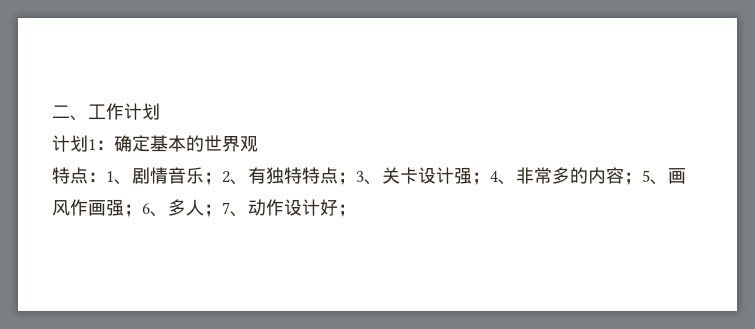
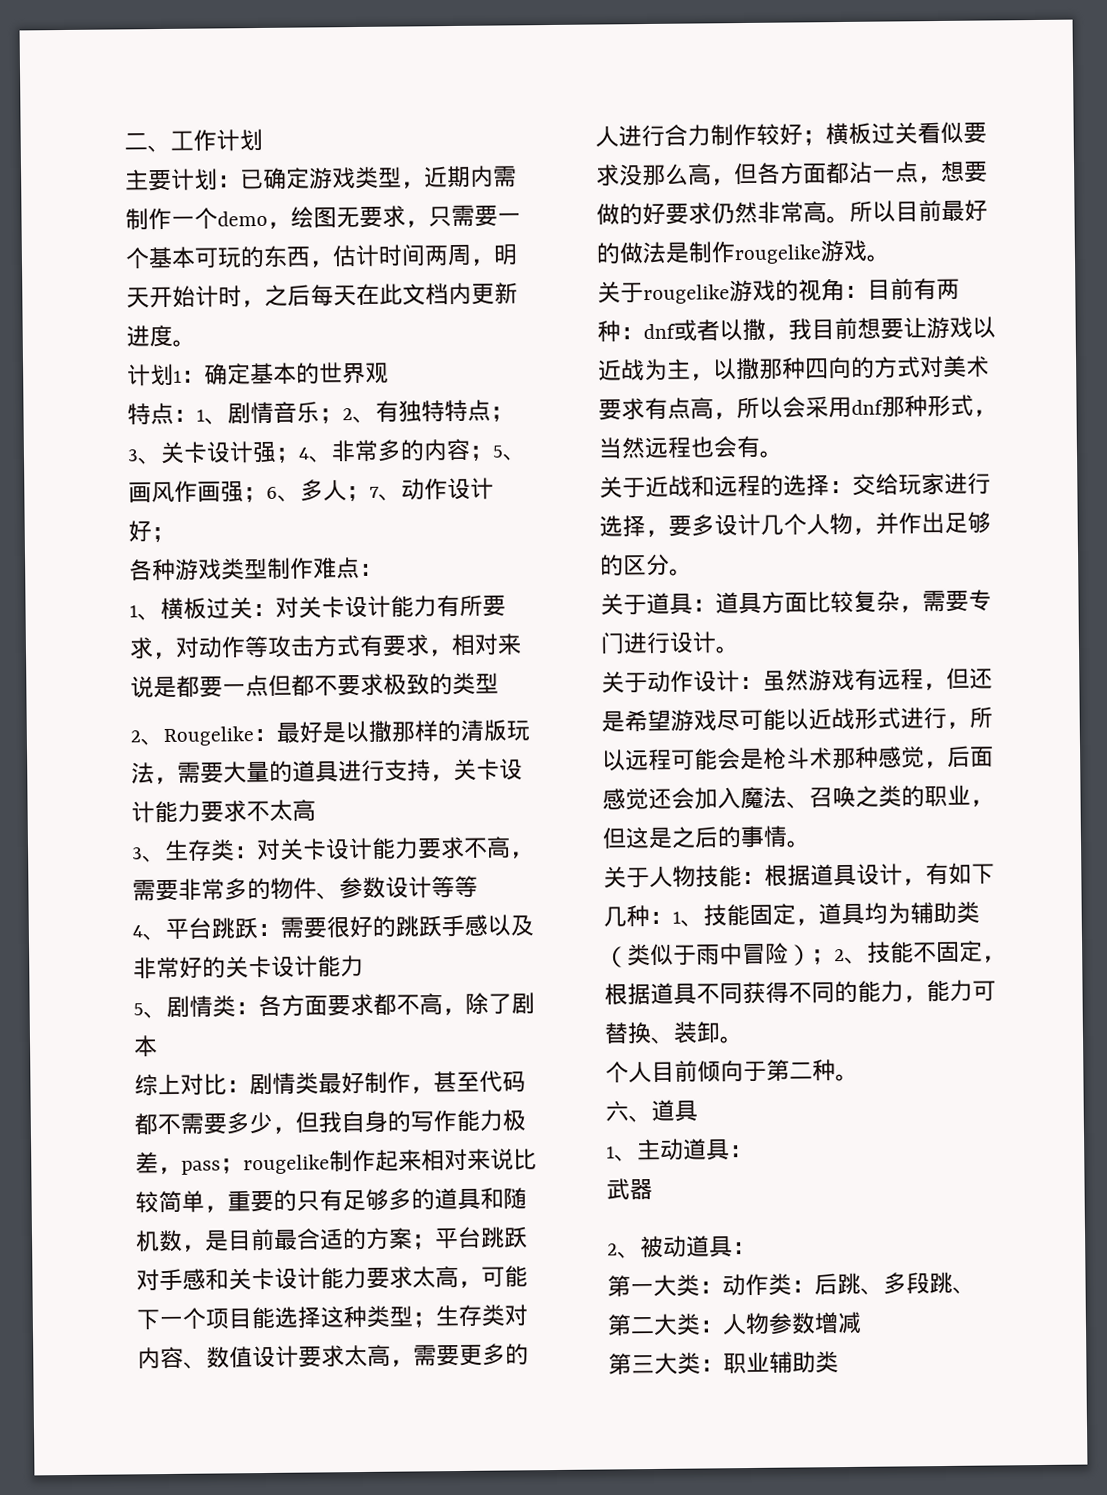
(160, 111) none -> [125,165,517,192] [125,204,521,231] [125,243,518,270] [126,282,518,309] [126,324,196,348] // 主要计划：已确定游戏类型，近期内需制作一个demo，绘图无要求，只需要一个基本可玩的东西，估计时间两周，明天开始计时，之后每天在此文档内更新进度。
(356, 210) none -> [129,556,383,582] [129,594,506,621] [129,633,522,660] [130,672,499,699] [130,719,530,747] [131,758,523,785] [131,799,316,824] [132,836,534,863] [132,875,478,902] [132,914,534,941] [133,954,364,980] [133,992,535,1019] [133,1035,158,1058] [134,1070,526,1097] [134,1109,526,1136] [135,1148,537,1175] [135,1187,527,1214] [135,1226,528,1253] [136,1265,528,1291] [136,1304,528,1331] [137,1343,529,1370] [595,121,987,148] [595,160,988,187] [596,199,988,226] [596,239,891,265] [597,277,960,305] [597,316,996,343] [598,355,990,382] [598,394,997,421] [598,435,784,460] [599,472,991,499] [599,511,991,538] [600,553,693,577] [600,589,992,616] [600,631,740,655] [601,667,993,694] [601,706,993,733] [602,745,994,772] [602,784,994,811] [602,825,811,850] [603,862,995,889] [603,901,980,928] [604,940,1006,968] [604,979,996,1006] [604,1021,744,1045] [605,1059,859,1084] [605,1099,698,1123] [606,1138,753,1162] [606,1178,653,1201] [607,1235,756,1259] [607,1271,976,1298] [607,1311,862,1337] [608,1351,839,1376] // 各种游戏类型制作难点： // 1、横板过关：对关卡设计能力有所要求，对动作等攻击方式有要求，相对来说是都要一点但都不要求极致的类型 // 2、Rougelike：最好是以撒那样的清版玩法，需要大量的道具进行支持，关卡设计能力要求不太高 // 3、生存类：对关卡设计能力要求不高，需要非常多的物件、参数设计等等 // 4、平台跳跃：需要很好的跳跃手感以及非常好的关卡设计能力 // 5、剧情类：各方面要求都不高，除了剧本 // 综上对比：剧情类最好制作，甚至代码都不需要多少，但我自身的写作能力极差，pass；rougelike制作起来相对来说比较简单，重要的只有足够多的道具和随机数，是目前最合适的方案；平台跳跃对手感和关卡设计能力要求太高，可能下一个项目能选择这种类型；生存类对内容、数值设计要求太高，需要更多的人进行合力制作较好；横板过关看似要求没那么高，但各方面都沾一点，想要做的好要求仍然非常高。所以目前最好的做法是制作rougelike游戏。 // 关于rougelike游戏的视角：目前有两种：dnf或者以撒，我目前想要让游戏以近战为主，以撒那种四向的方式对美术要求有点高，所以会采用dnf那种形式，当然远程也会有。 // 关于近战和远程的选择：交给玩家进行选择，要多设计几个人物，并作出足够的区分。 // 关于道具：道具方面比较复杂，需要专门进行设计。 // 关于动作设计：虽然游戏有远程，但还是希望游戏尽可能以近战形式进行，所以远程可能会是枪斗术那种感觉，后面感觉还会加入魔法、召唤之类的职业，但这是之后的事情。 // 关于人物技能：根据道具设计，有如下几种：1、技能固定，道具均为辅助类（类似于雨中冒险）；2、技能不固定，根据道具不同获得不同的能力，能力可替换、装卸。 // 个人目前倾向于第二种。 // 六、道具 // 1、主动道具： // 武器 // 2、被动道具： // 第一大类：动作类：后跳、多段跳、 // 第二大类：人物参数增减 // 第三大类：职业辅助类

